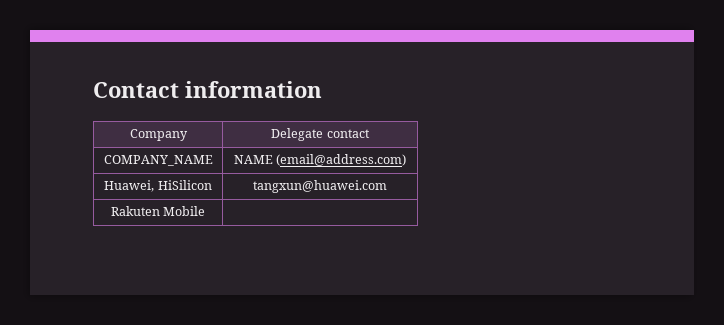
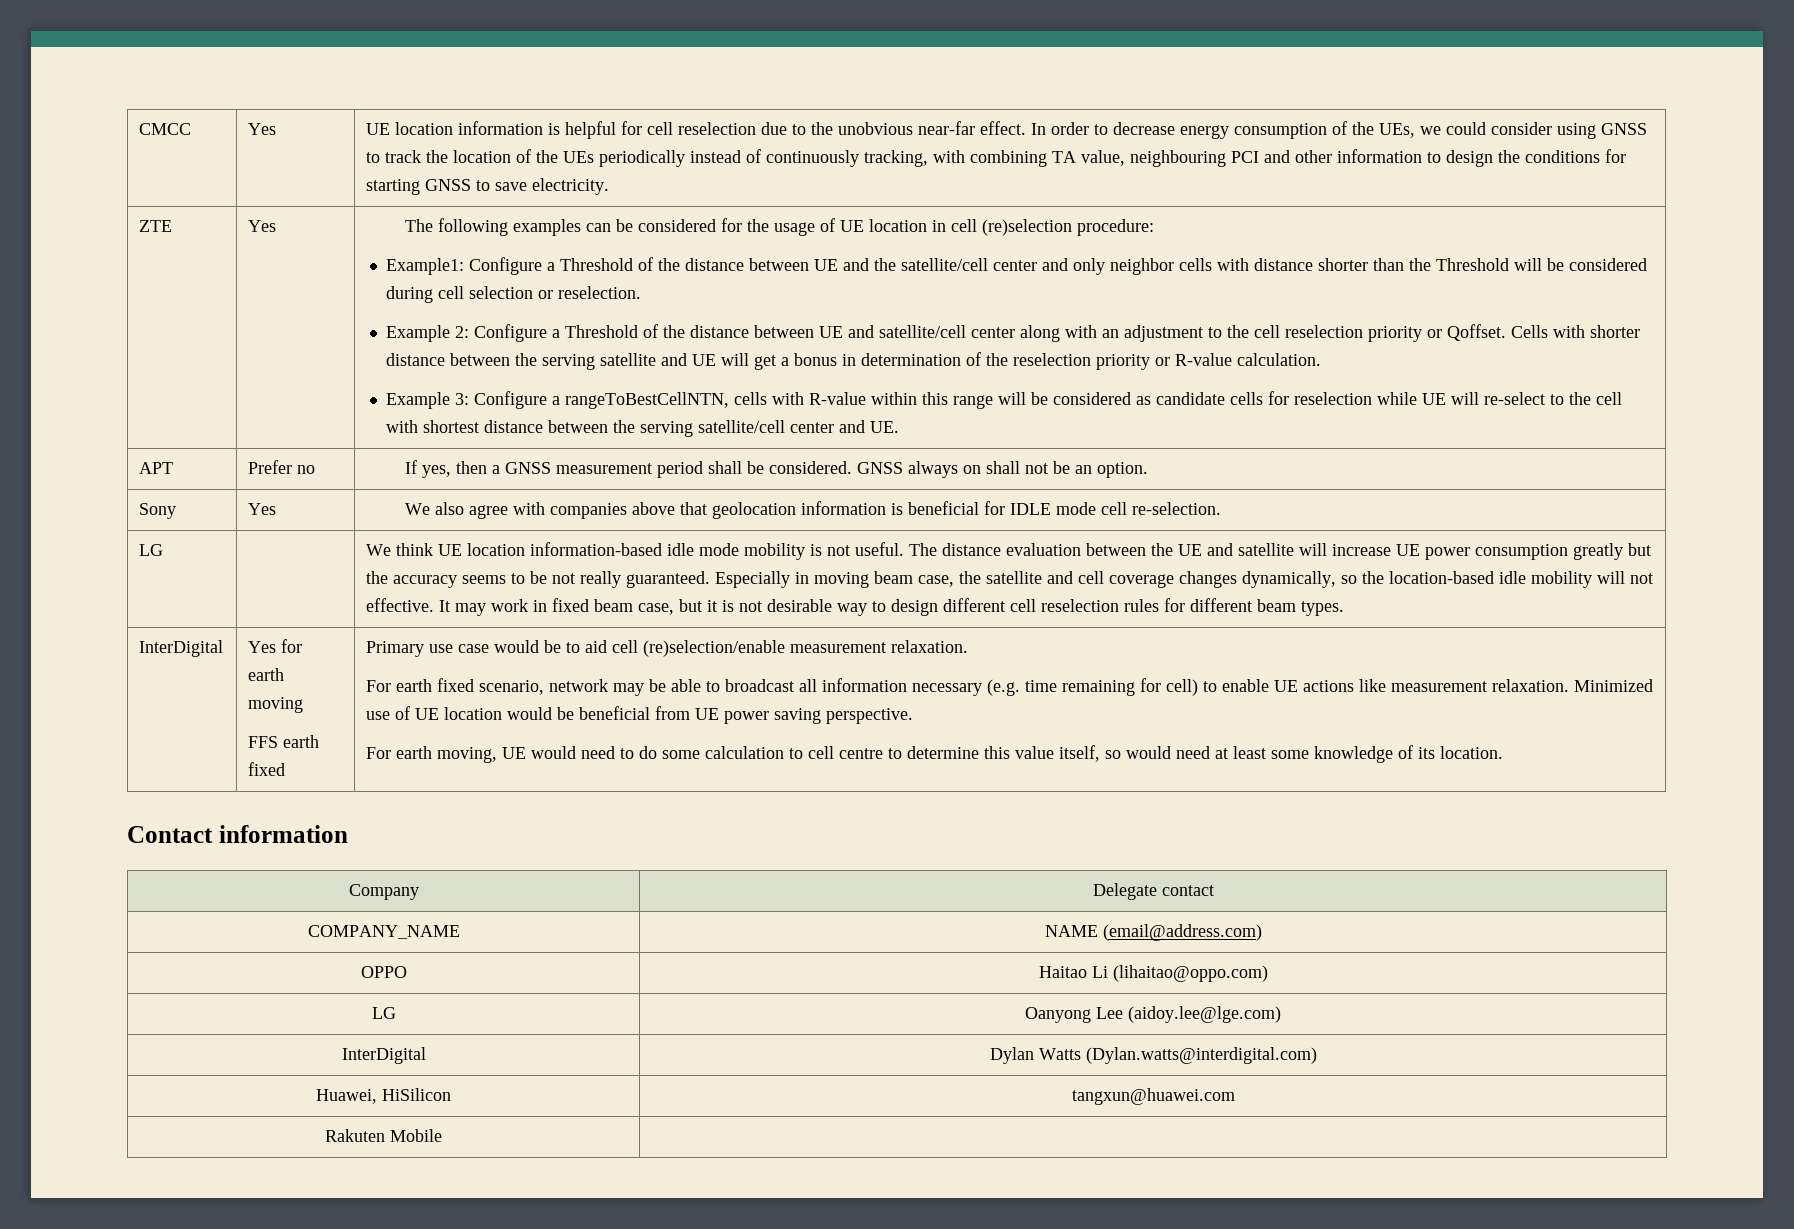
(93, 90) none -> [139,123,192,135] [248,123,277,135] [366,121,1648,139] [366,149,1627,167] [366,178,610,195] [139,220,173,232] [248,220,277,232] [405,218,1155,236] [385,257,1647,275] [385,286,641,303] [385,324,1640,342] [385,352,1321,370] [385,391,1622,409] [385,420,899,437] [139,462,174,474] [248,460,316,474] [405,460,1149,478] [139,503,177,519] [248,503,277,515] [405,501,1222,519] [139,544,164,556] [366,542,1652,560] [366,571,1654,588] [366,598,1345,616] [139,640,224,657] [248,639,303,653] [248,668,285,681] [248,697,304,713] [248,735,320,748] [248,762,286,776] [366,640,969,657] [366,678,1654,696] [366,706,914,724] [366,745,1504,763] CMCC | Yes | UE location information is helpful for cell reselection due to the unobvious near-far effect. In order to decrease energy consumption of the UEs, we could consider using GNSS to track the location of the UEs periodically instead of continuously tracking, with combining TA value, neighbouring PCI and other information to design the conditions for starting GNSS to save electricity. // ZTE | Yes | The following examples can be considered for the usage of UE location in cell (re)selection procedure: // Example1: Configure a Threshold of the distance between UE and the satellite/cell center and only neighbor cells with distance shorter than the Threshold will be considered during cell selection or reselection. // Example 2: Configure a Threshold of the distance between UE and satellite/cell center along with an adjustment to the cell reselection priority or Qoffset. Cells with shorter distance between the serving satellite and UE will get a bonus in determination of the reselection priority or R-value calculation. // Example 3: Configure a rangeToBestCellNTN, cells with R-value within this range will be considered as candidate cells for reselection while UE will re-select to the cell with shortest distance between the serving satellite/cell center and UE. // APT | Prefer no | If yes, then a GNSS measurement period shall be considered. GNSS always on shall not be an option. // Sony | Yes | We also agree with companies above that geolocation information is beneficial for IDLE mode cell re-selection. // LG | | We think UE location information-based idle mode mobility is not useful. The distance evaluation between the UE and satellite will increase UE power consumption greatly but the accuracy seems to be not really guaranteed. Especially in moving beam case, the satellite and cell coverage changes dynamically, so the location-based idle mobility will not effective. It may work in fixed beam case, but it is not desirable way to design different cell reselection rules for different beam types. // InterDigital | Yes for earth moving // FFS earth fixed | Primary use case would be to aid cell (re)selection/enable measurement relaxation. // For earth fixed scenario, network may be able to broadcast all information necessary (e.g. time remaining for cell) to enable UE actions like measurement relaxation. Minimized use of UE location would be beneficial from UE power saving perspective. // For earth moving, UE would need to do some calculation to cell centre to determine this value itself, so would need at least some knowledge of its location. //
(407, 160) none -> [360,966,407,978] [1038,965,1268,982] [371,1007,396,1019] [1025,1006,1281,1023] [341,1047,426,1064] [989,1047,1317,1064] // OPPO | Haitao Li (lihaitao@oppo.com) // LG | Oanyong Lee (aidoy.lee@lge.com) // InterDigital | Dylan Watts (Dylan.watts@interdigital.com)

